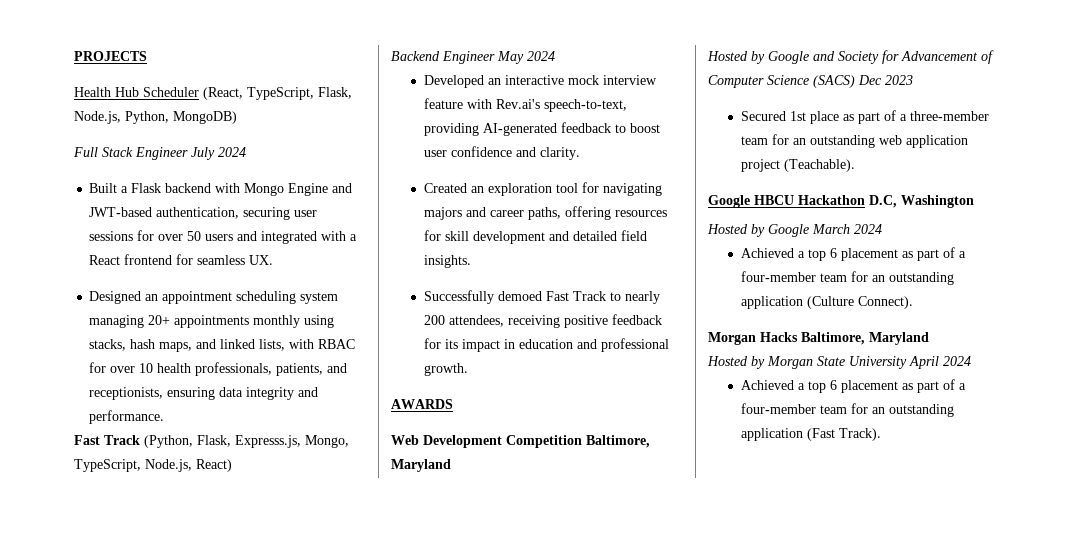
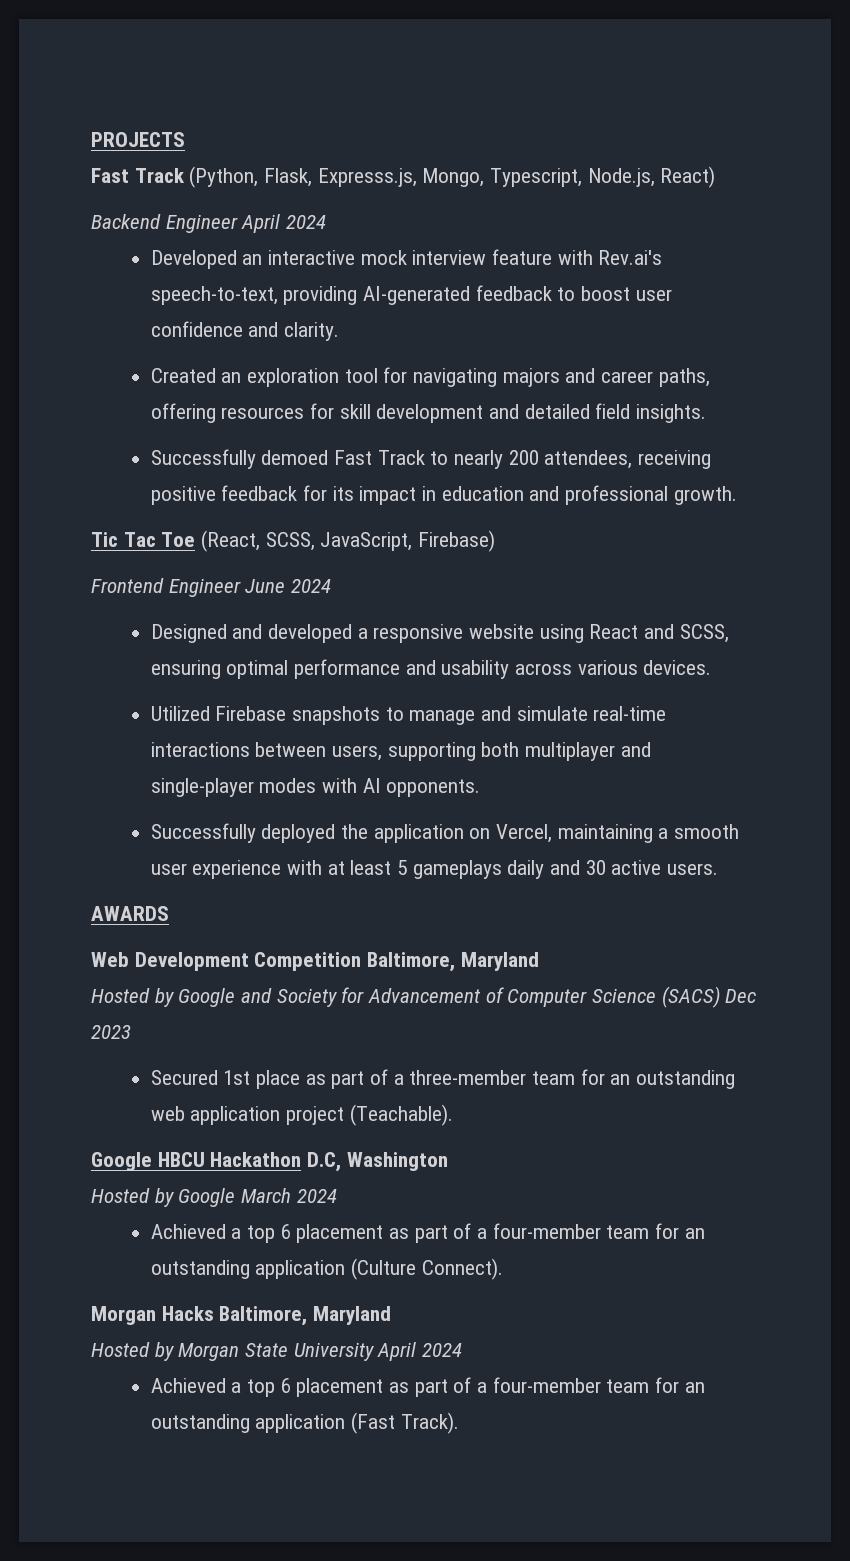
[74,87,352,100] [74,111,237,124] [73,147,246,160] [89,183,353,196] [89,207,318,220] [89,230,358,244] [89,254,274,265] [89,291,339,304] [89,315,335,328] [89,339,356,352] [89,362,348,376] [89,387,319,400] [89,410,165,424] // Health Hub Scheduler (React, TypeScript, Flask, Node.js, Python, MongoDB) // Full Stack Engineer July 2024 // Built a Flask backend with Mongo Engine and JWT-based authentication, securing user sessions for over 50 users and integrated with a React frontend for seamless UX. // Designed an appointment scheduling system managing 20+ appointments monthly using stacks, hash maps, and linked lists, with RBAC for over 10 health professionals, patients, and receptionists, ensuring data integrity and performance. -> (185, 139) none
[74,459,141,472] TypeScript, -> [490,168,583,187] Typescript,
[497,51,524,64] May -> [241,214,281,233] April
(468, 369) none -> [91,530,496,552] [91,578,332,597] [150,624,729,643] [150,659,712,679] [150,706,667,725] [150,742,651,761] [150,778,481,797] [150,823,740,843] [150,860,719,879] // Tic Tac Toe (React, SCSS, JavaScript, Firebase) // Frontend Engineer June 2024 // Designed and developed a responsive website using React and SCSS, ensuring optimal performance and usability across various devices. // Utilized Firebase snapshots to manage and simulate real-time interactions between users, supporting both multiplayer and single-player modes with AI opponents. // Successfully deployed the application on Vercel, maintaining a smooth user experience with at least 5 gameplays daily and 30 active users.

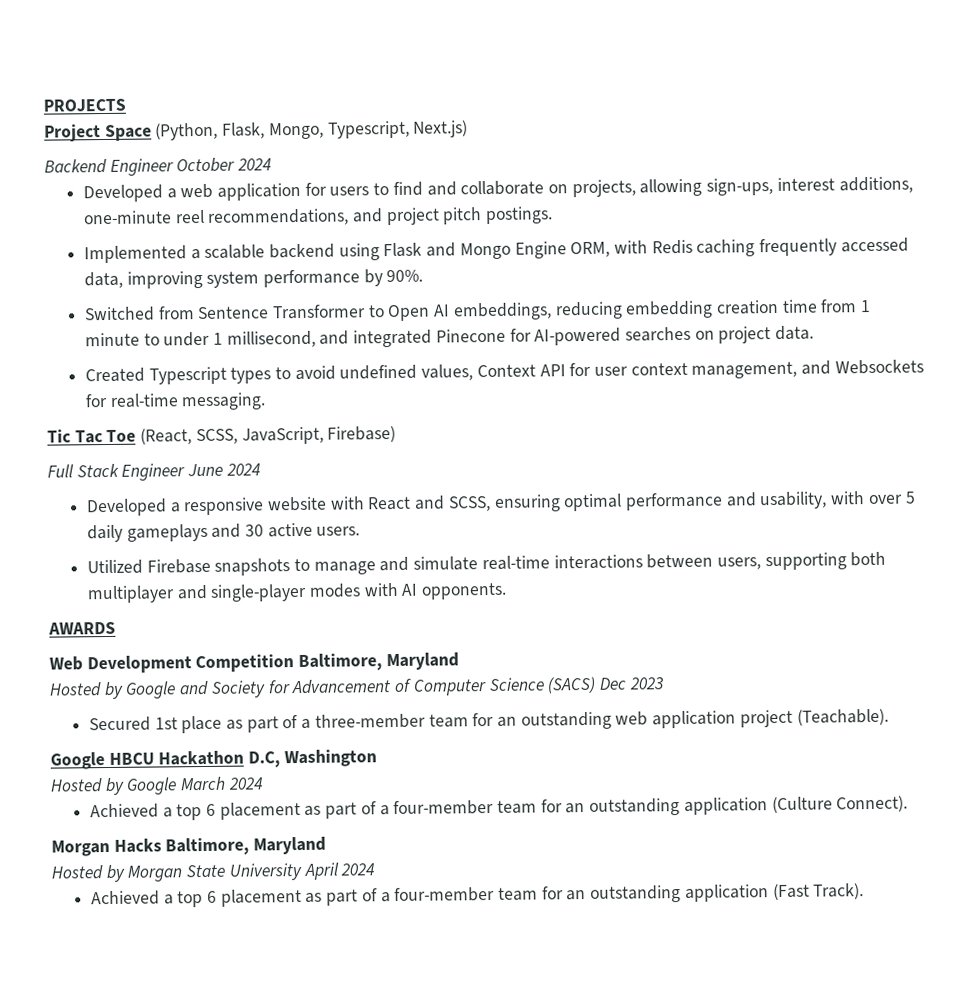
[91,168,185,183] Fast Track -> [44,124,152,142] Project Space
[317,168,417,187] Expresss.js, -> (266, 130) none
[587,166,716,188] Node.js, React) -> [413,120,469,138] Next.js)
[241,214,327,233] [150,249,663,269] [150,285,672,305] [150,321,340,341] [150,367,710,387] [150,403,707,423] [150,449,712,469] [150,485,737,505] April 2024 // Developed an interactive mock interview feature with Rev.ai's speech-to-text, providing AI-generated feedback to boost user confidence and clarity. // Created an exploration tool for navigating majors and career paths, offering resources for skill development and detailed field insights. // Successfully demoed Fast Track to nearly 200 attendees, receiving positive feedback for its impact in education and professional growth. -> [176,157,273,173] [82,176,913,203] [82,206,554,226] [83,237,909,264] [83,269,424,289] [83,299,872,322] [84,325,815,348] [84,359,924,385] [84,392,267,411] October 2024 // Developed a web application for users to find and collaborate on projects, allowing sign-ups, interest additions, one-minute reel recommendations, and project pitch postings. // Implemented a scalable backend using Flask and Mongo Engine ORM, with Redis caching frequently accessed data, improving system performance by 90%. // Switched from Sentence Transformer to Open AI embeddings, reducing embedding creation time from 1 minute to under 1 millisecond, and integrated Pinecone for AI-powered searches on project data. // Created Typescript types to avoid undefined values, Context API for user context management, and Websockets for real-time messaging.
[91,578,164,593] Frontend -> [47,463,119,478] Full Stack
[150,624,353,643] Designed and developed -> [85,498,167,517] Developed
[539,624,584,643] using -> [329,496,365,510] with
[441,660,712,679] usability across various devices. -> [759,491,916,510] [86,522,361,543] usability, with over 5 daily gameplays and 30 active users.
[150,823,740,843] [150,860,719,879] // Successfully deployed the application on Vercel, maintaining a smooth user experience with at least 5 gameplays daily and 30 active users. -> (508, 591) none

